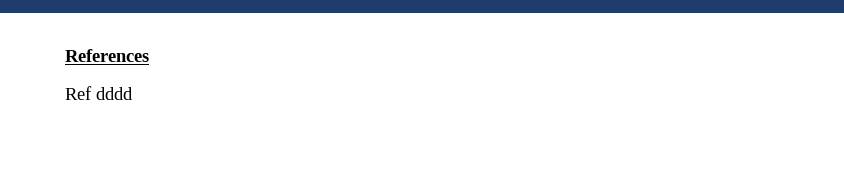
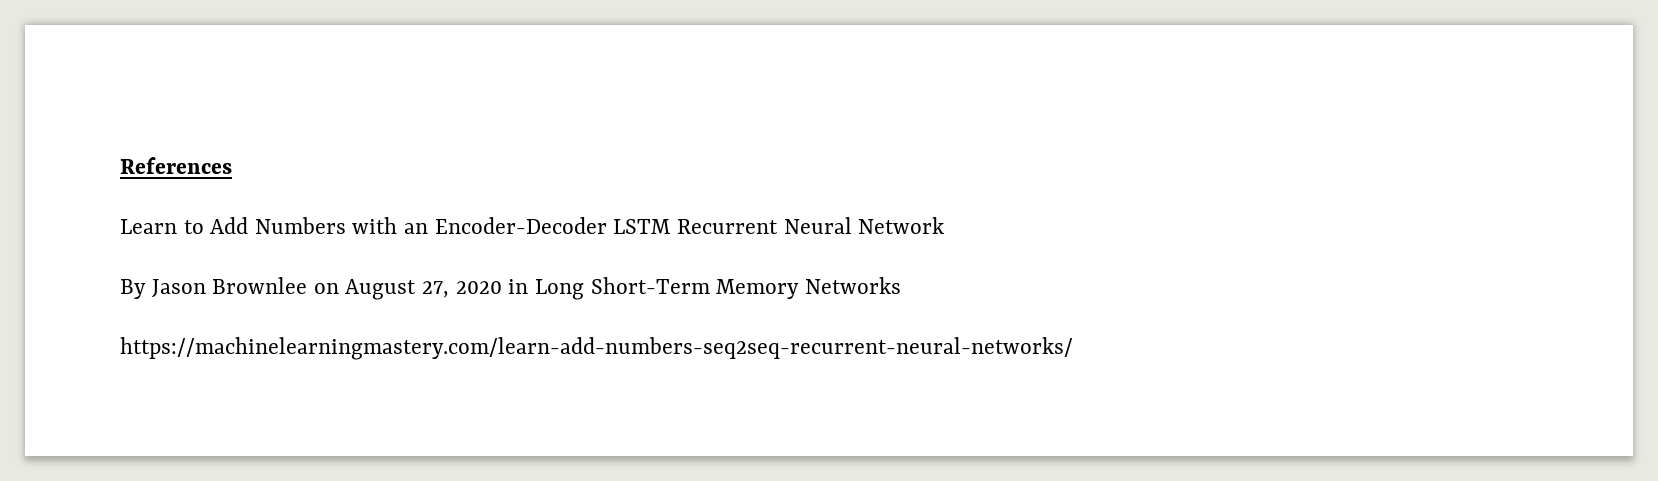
[65,86,133,100] Ref dddd -> [120,217,945,234] [120,277,901,300] [120,337,1073,360] Learn to Add Numbers with an Encoder-Decoder LSTM Recurrent Neural Network // By Jason Brownlee on August 27, 2020 in Long Short-Term Memory Networks // https://machinelearningmastery.com/learn-add-numbers-seq2seq-recurrent-neural-networks/

